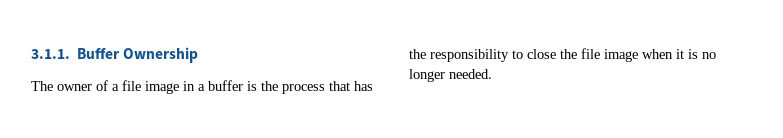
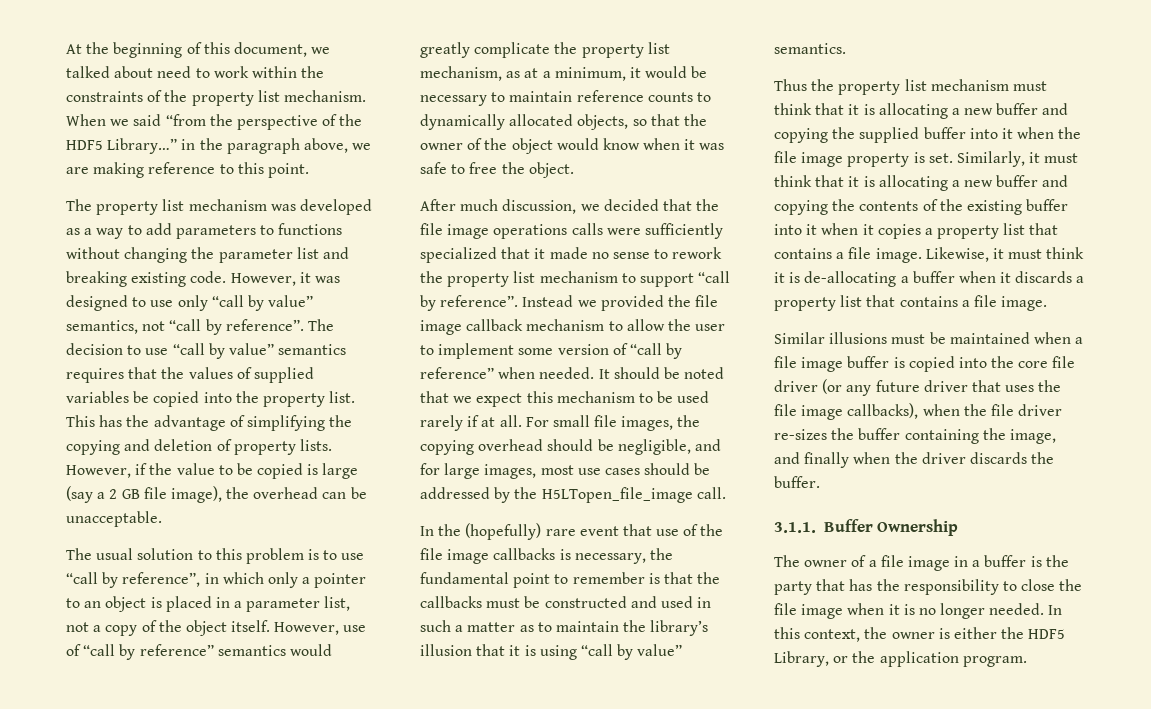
(31, 54) none -> [66,42,331,58] [66,66,325,78] [66,90,366,106] [66,114,363,130] [66,138,372,154] [66,162,309,178] [66,199,372,215] [66,223,343,239] [66,247,349,263] [66,271,340,287] [66,295,314,311] [66,319,334,335] [66,343,347,359] [66,367,314,383] [66,391,356,407] [66,415,353,431] [66,439,332,455] [66,463,359,479] [66,486,367,503] [66,511,162,527] [66,548,365,564] [66,572,367,588] [66,596,351,612] [66,620,367,636] [66,644,332,660] [420,42,670,58] [420,66,708,81] [420,90,711,106] [420,114,707,130] [420,138,725,154] [420,162,574,178] [420,199,720,214] [420,223,723,239] [420,247,723,263] [420,271,731,287] [420,295,719,311] [420,319,726,335] [420,343,683,359] [420,367,725,379] [420,391,710,407] [420,415,701,431] [420,439,721,455] [420,463,711,479] [420,487,726,503] [420,523,724,540] [420,548,673,564] [420,572,721,588] [420,596,712,608] [420,620,709,636] [420,644,683,660] [774,43,846,54] [774,79,1047,95] [774,103,1069,119] [774,127,1082,143] [774,151,1079,167] [774,175,1069,191] [774,199,1069,215] [774,223,1059,239] [774,247,1085,263] [774,271,1085,287] [774,295,1048,311] [774,332,1084,344] [774,356,1076,372] [774,379,1062,396] [774,403,1063,420] [774,428,1056,444] [774,452,1055,468] [774,476,820,488] At the beginning of this document, we talked about need to work within the constraints of the property list mechanism. When we said “from the perspective of the HDF5 Library…” in the paragraph above, we are making reference to this point. // The property list mechanism was developed as a way to add parameters to functions without changing the parameter list and breaking existing code. However, it was designed to use only “call by value” semantics, not “call by reference”. The decision to use “call by value” semantics requires that the values of supplied variables be copied into the property list. This has the advantage of simplifying the copying and deletion of property lists. However, if the value to be copied is large (say a 2 GB file image), the overhead can be unacceptable. // The usual solution to this problem is to use “call by reference”, in which only a pointer to an object is placed in a parameter list, not a copy of the object itself. However, use of “call by reference” semantics would greatly complicate the property list mechanism, as at a minimum, it would be necessary to maintain reference counts to dynamically allocated objects, so that the owner of the object would know when it was safe to free the object. // After much discussion, we decided that the file image operations calls were sufficiently specialized that it made no sense to rework the property list mechanism to support “call by reference”. Instead we provided the file image callback mechanism to allow the user to implement some version of “call by reference” when needed. It should be noted that we expect this mechanism to be used rarely if at all. For small file images, the copying overhead should be negligible, and for large images, most use cases should be addressed by the H5LTopen_file_image call. // In the (hopefully) rare event that use of the file image callbacks is necessary, the fundamental point to remember is that the callbacks must be constructed and used in such a matter as to maintain the library’s illusion that it is using “call by value” semantics. // Thus the property list mechanism must think that it is allocating a new buffer and copying the supplied buffer into it when the file image property is set. Similarly, it must think that it is allocating a new buffer and copying the contents of the existing buffer into it when it copies a property list that contains a file image. Likewise, it must think it is de-allocating a buffer when it discards a property list that contains a file image. // Similar illusions must be maintained when a file image buffer is copied into the core file driver (or any future driver that uses the file image callbacks), when the file driver re-sizes the buffer containing the image, and finally when the driver discards the buffer. //
[282,84,325,94] process -> [774,581,812,595] party
(492, 74) none -> [1048,605,1063,615] [774,627,1066,642] [774,651,1027,667] In this context, the owner is either the HDF5 Library, or the application program.

